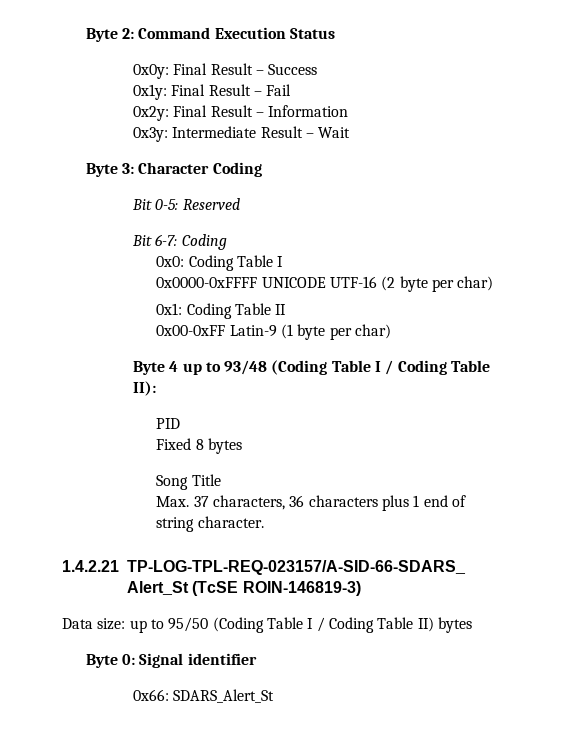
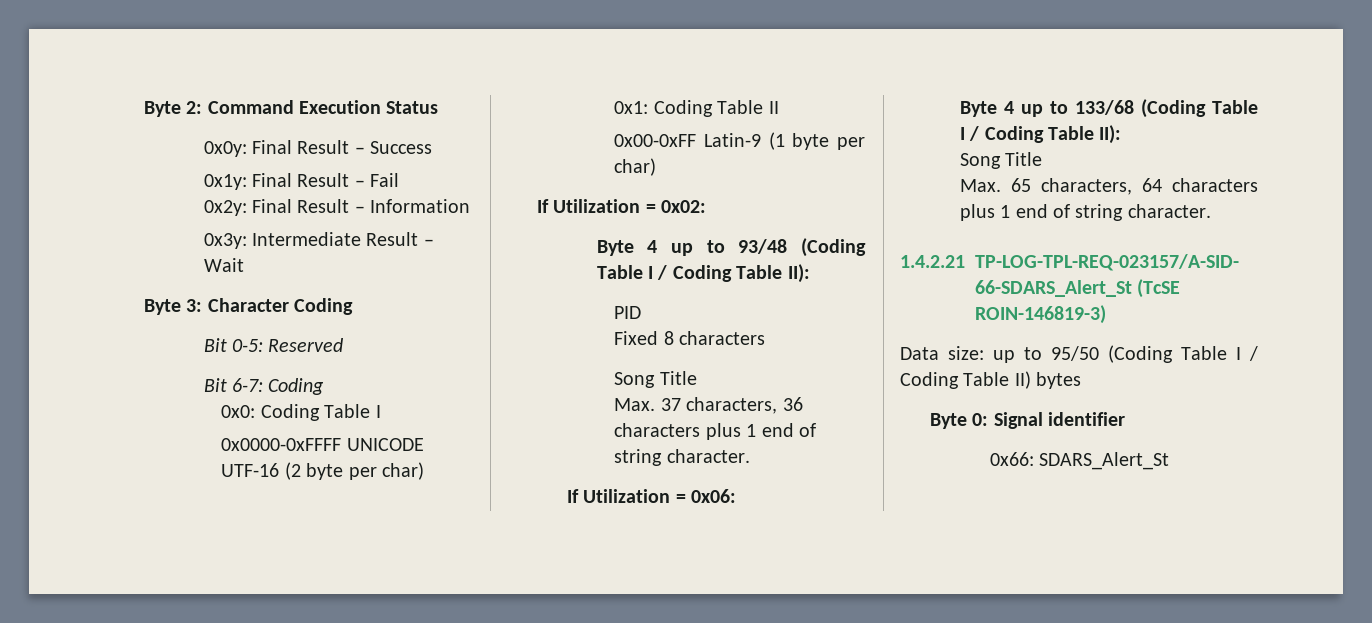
(392, 331) none -> [536,199,707,213] // If Utilization = 0x02:
[208,438,243,454] bytes -> [679,331,766,345] characters
(264, 522) none -> [566,489,736,503] [959,99,1258,118] [959,125,1122,144] [959,152,1043,169] [959,178,1258,195] [959,204,1211,221] // If Utilization = 0x06: // Byte 4 up to 133/68 (Coding Table I / Coding Table II): // Song Title // Max. 65 characters, 64 characters plus 1 end of string character.

